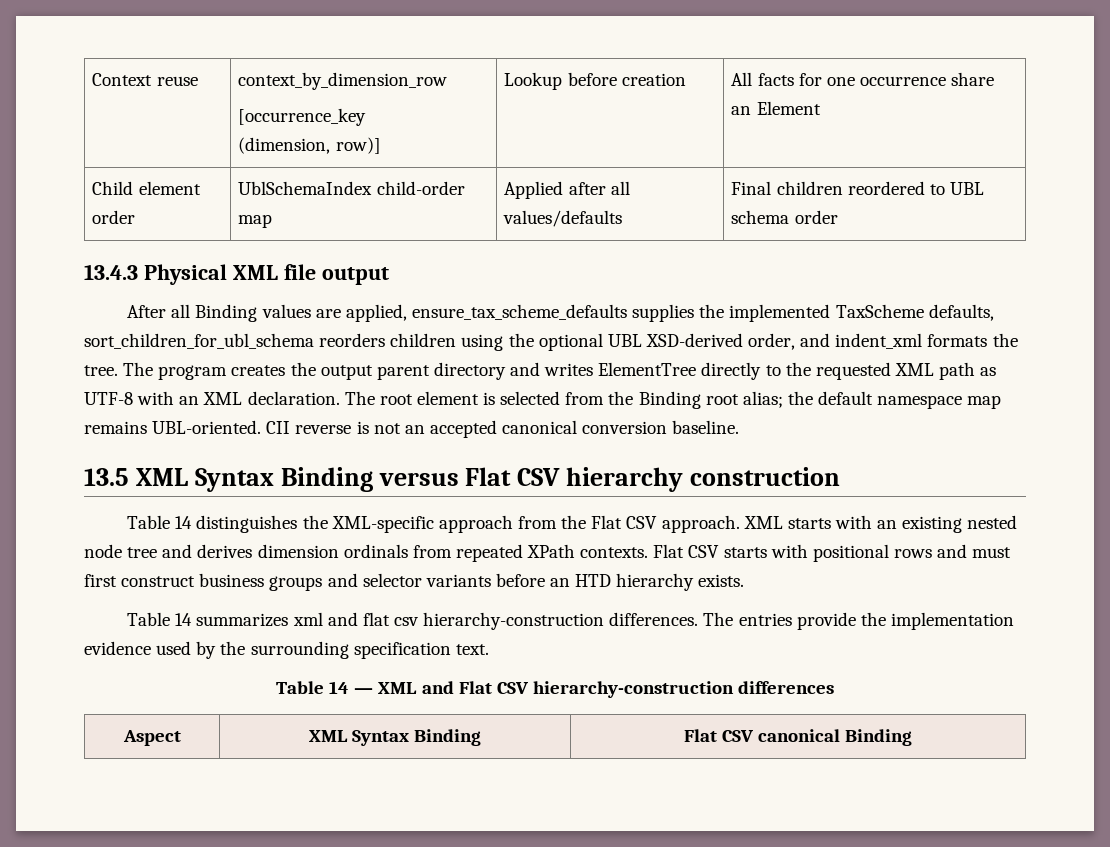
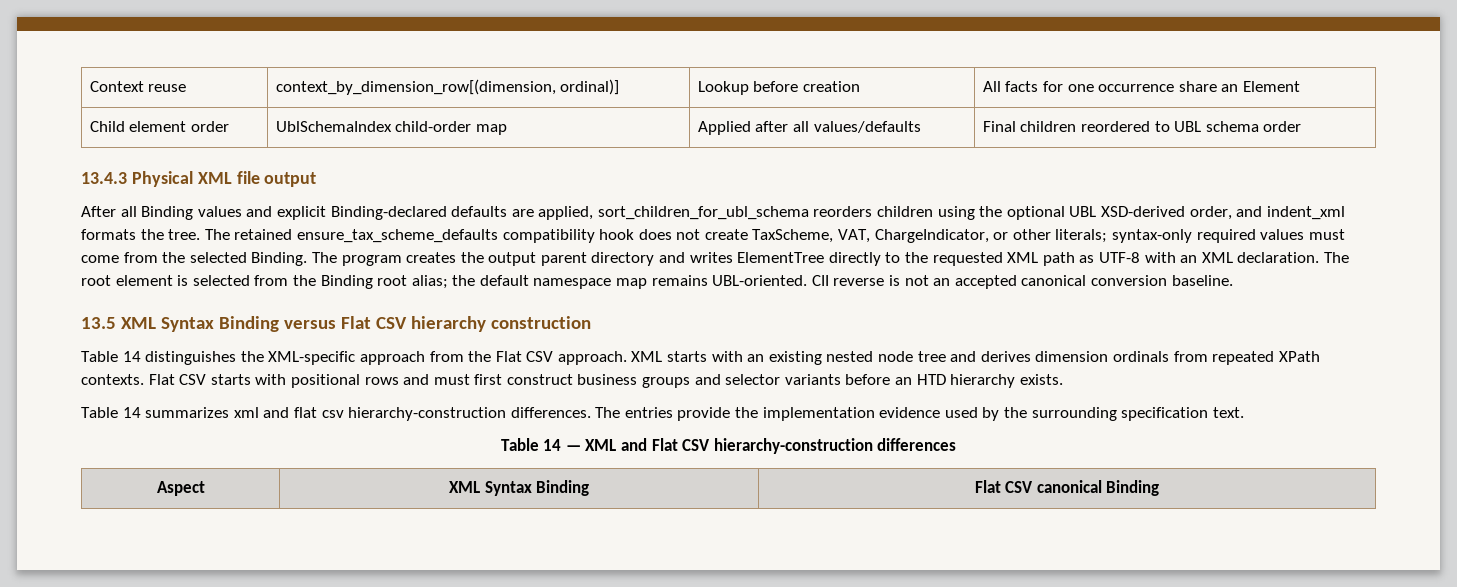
[238,72,448,90] [238,108,367,126] [238,137,381,154] context_by_dimension_row // [occurrence_key // (dimension, row)] -> [275,79,620,95] context_by_dimension_row[(dimension, ordinal)]
[315,304,994,322] are applied, ensure_tax_scheme_defaults supplies the implemented TaxScheme defaults, -> [246,206,594,220] and explicit Binding-declared defaults are applied,
(154, 369) none -> [234,229,1345,243] [81,252,337,266] retained ensure_tax_scheme_defaults compatibility hook does not create TaxScheme, VAT, ChargeIndicator, or other literals; syntax-only required values must come from the selected Binding. The

